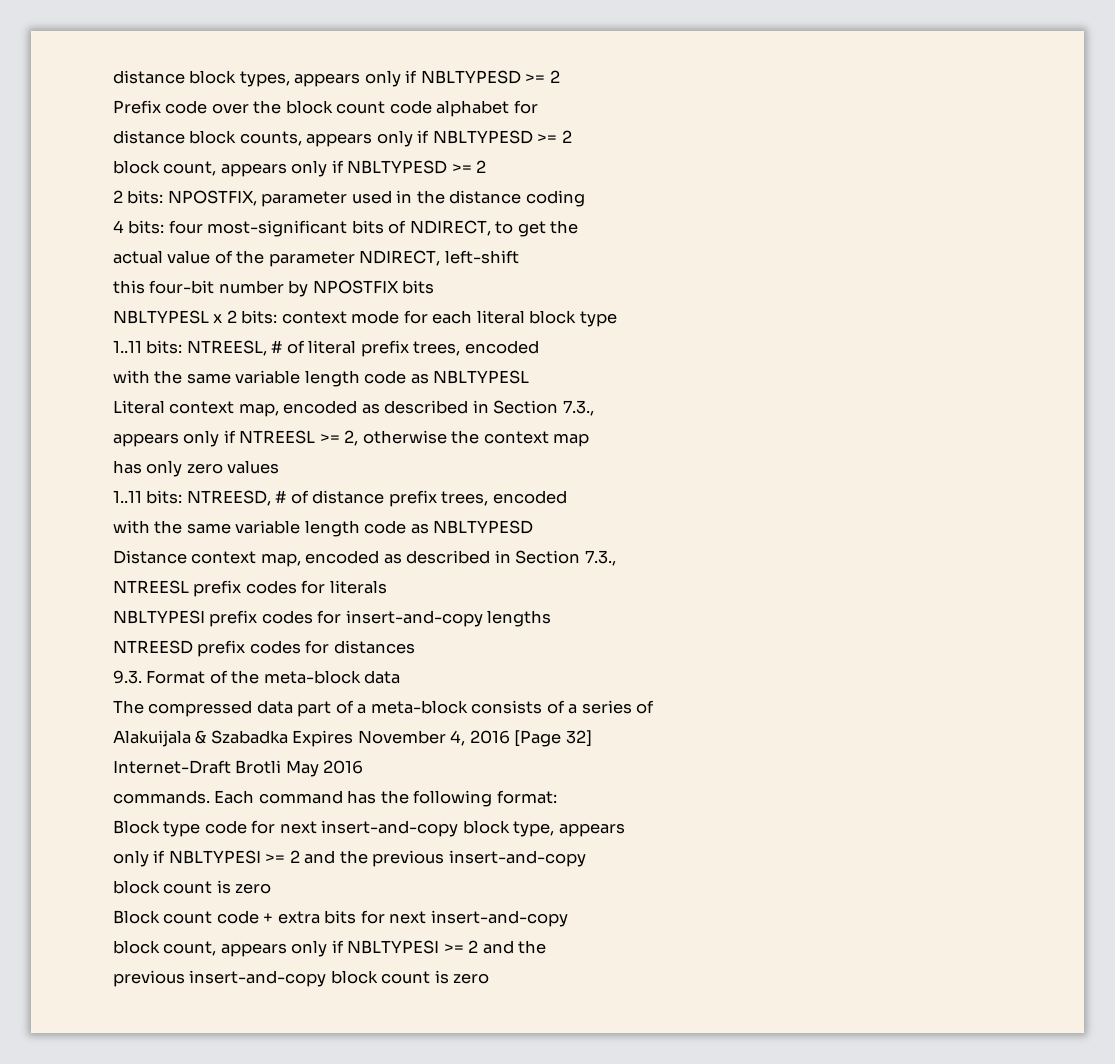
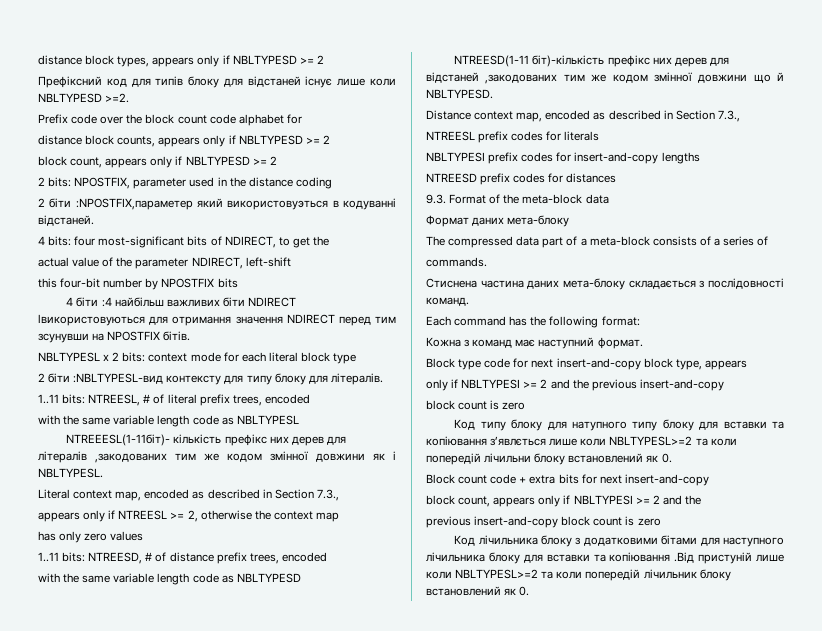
(560, 76) none -> [38,76,396,88] [38,93,130,103] // Префіксний код для типів блоку для відстаней існує лише коли NBLTYPESD >=2.
(585, 198) none -> [38,198,396,210] [38,215,94,226] // 2 біти :NPOSTFIX,параметер який використовуэться в кодуванні відстаней.
(435, 287) none -> [66,297,296,307] [38,314,396,326] [38,331,191,343] // 4 біти :4 найбільш важливих біти NDIRECT lвикористовуються для отримання значення NDIRECT перед тим зсунувши на NPOSTFIX бітів.
(617, 319) none -> [38,373,383,385] // 2 біти :NBLTYPESL-вид контексту для типу блоку для літералів.
(530, 377) none -> [66,434,346,446] [38,451,396,463] [38,468,103,478] // NTREEESL(1-11біт)- кількість префікс них дерев для літералів ,закодованих тим же кодом змінної довжини як і NBLTYPESL.
(534, 527) none -> [454,55,729,67] [426,72,784,84] [426,89,493,99] // NTREESD(1-11 біт)-кількість префікс них дерев для відстаней ,закодованих тим же кодом змінної довжини що й NBLTYPESD.
(401, 677) none -> [426,215,570,227] // Формат даних мета-блоку
[113,730,592,747] [113,760,364,777] [113,790,210,804] Alakuijala & Szabadka Expires November 4, 2016 [Page 32] // Internet-Draft Brotli May 2016 // commands. -> [426,257,487,267] [426,278,784,290] [426,297,469,306] commands. // Стиснена частина даних мета-блоку складається з послідовності команд. //
(557, 797) none -> [426,337,643,349] // Кожна з команд має наступний формат.
(272, 888) none -> [454,419,784,431] [426,436,737,446] [426,453,672,465] // Код типу блоку для натупного типу блоку для вставки та копіювання з’явлється лише коли NBLTYPESL>=2 та коли попередій лічильни блоку встановлений як 0.
(490, 978) none -> [454,535,784,547] [426,552,784,564] [426,569,731,581] [426,586,530,596] // Код лічильника блоку з додатковими бітами для наступного лічильника блоку для вставки та копіювання .Від пристуній лише коли NBLTYPESL>=2 та коли попередій лічильник блоку встановлений як 0.

